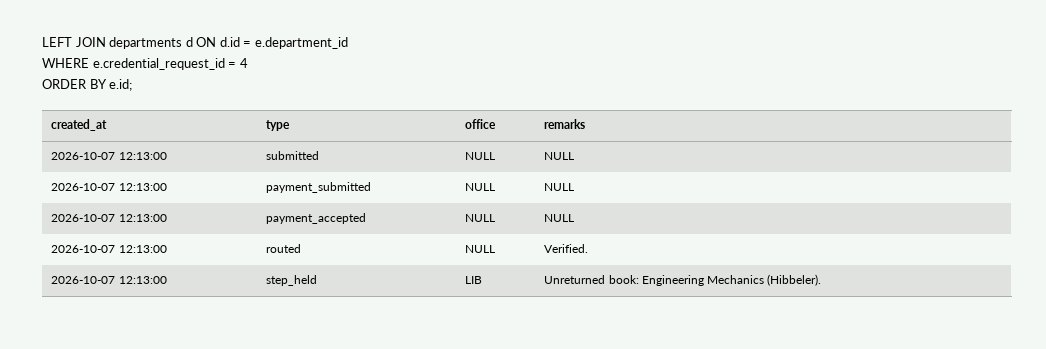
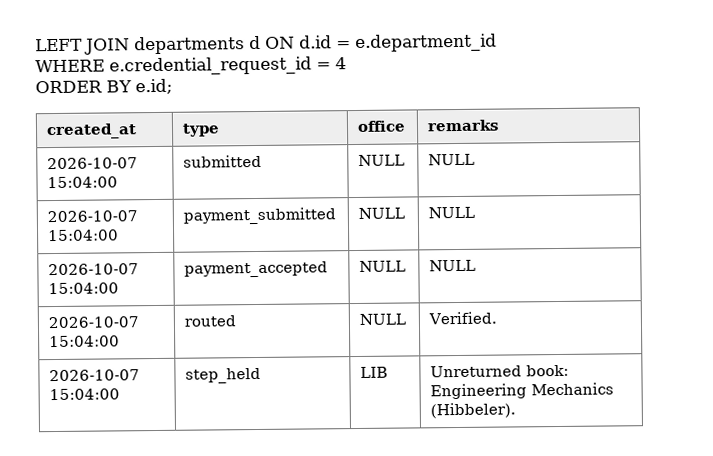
[118,152,167,160] 12:13:00 -> [47,176,119,189] 15:04:00
[118,183,167,191] 12:13:00 -> [48,229,120,242] 15:04:00
[118,214,167,222] 12:13:00 -> [48,282,120,295] 15:04:00
[118,245,167,253] 12:13:00 -> [49,335,121,348] 15:04:00
[118,276,167,284] 12:13:00 -> [49,388,121,401] 15:04:00

